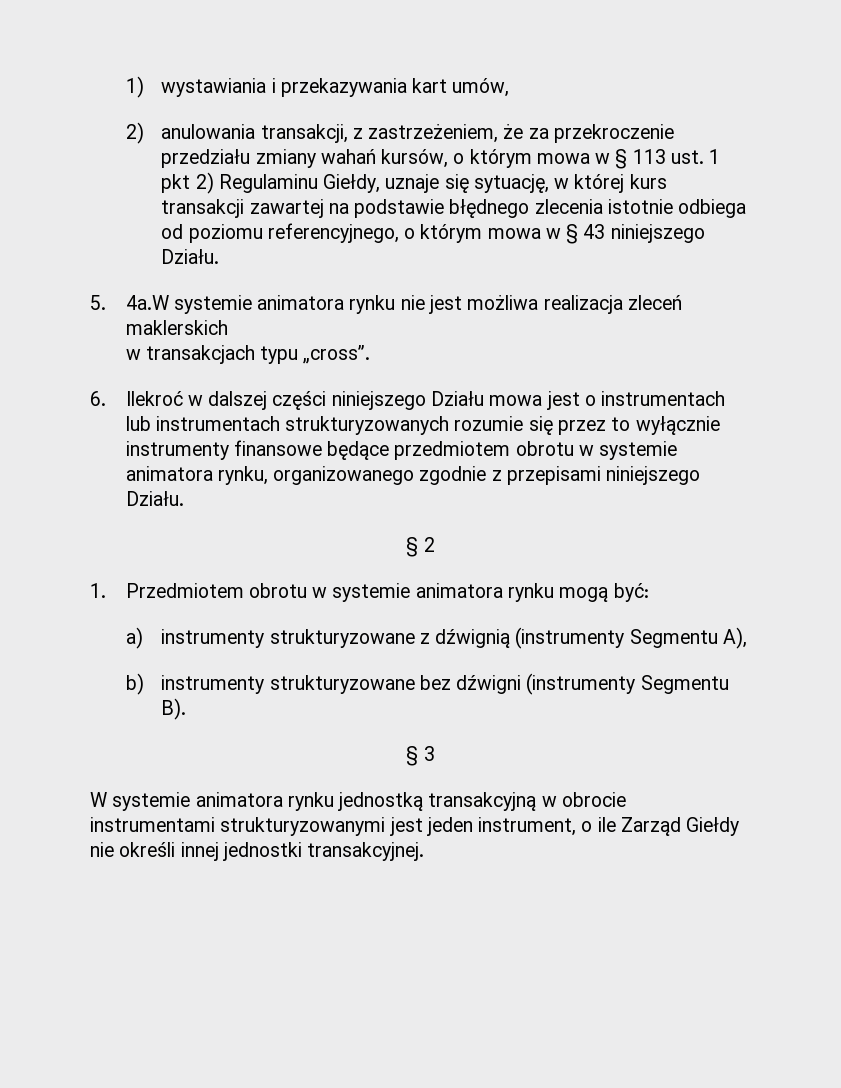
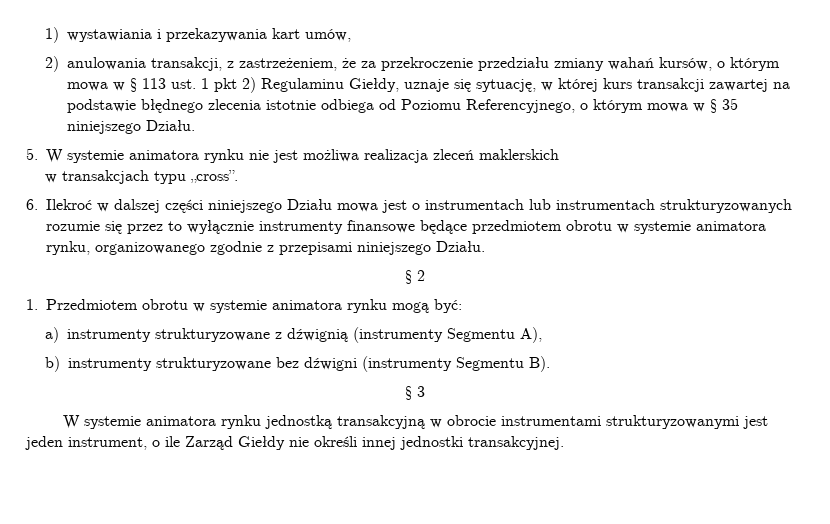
[188,223,606,244] poziomu referencyjnego, o którym mowa w § 43 -> [401,98,739,113] Poziomu Referencyjnego, o którym mowa w § 35
[125,295,169,310] 4a.W -> [46,149,63,163] W

